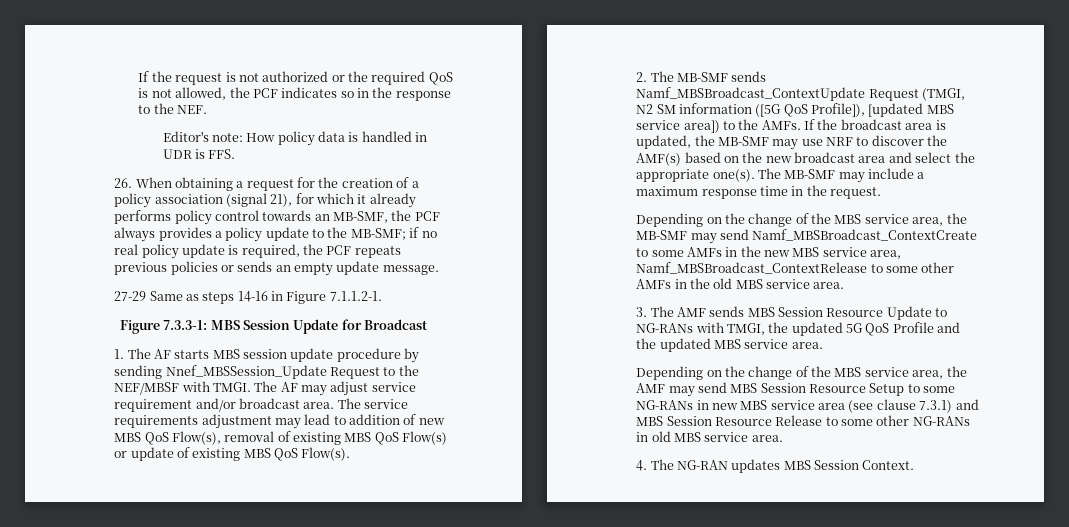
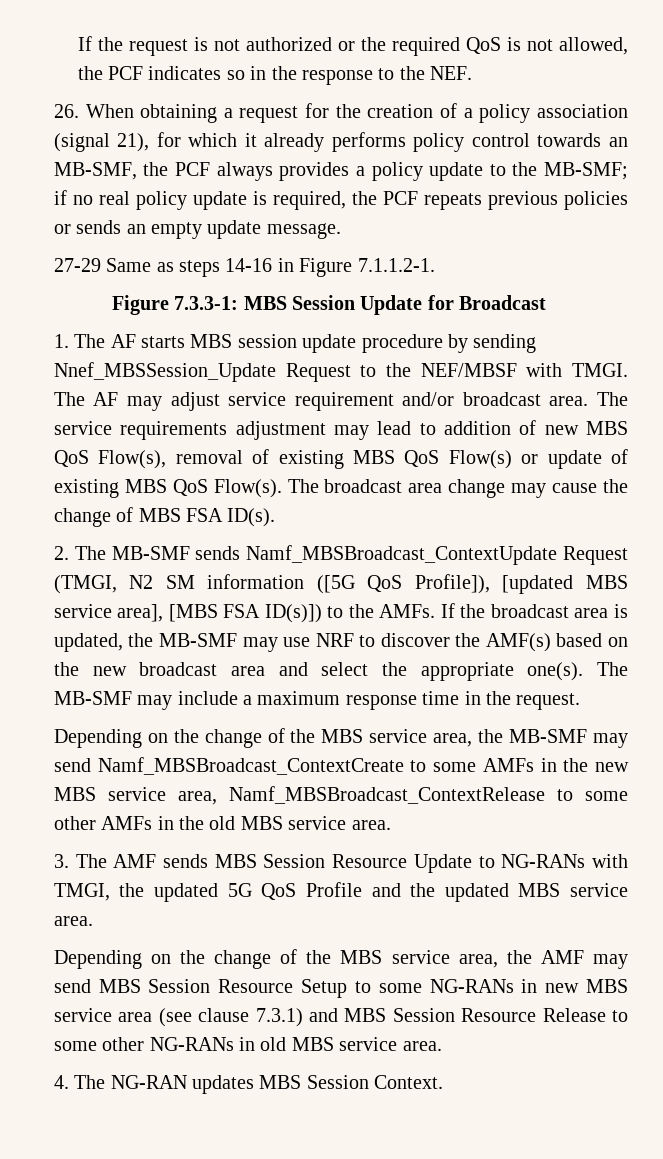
[162,131,428,146] [162,149,236,159] // Editor's note: How policy data is handled in UDR is FFS. -> (473, 73) none
(351, 454) none -> [287,479,629,498] [53,507,276,527] The broadcast area change may cause the change of MBS FSA ID(s).
[683,120,720,133] area]) -> [117,604,322,623] area], [MBS FSA ID(s)])

